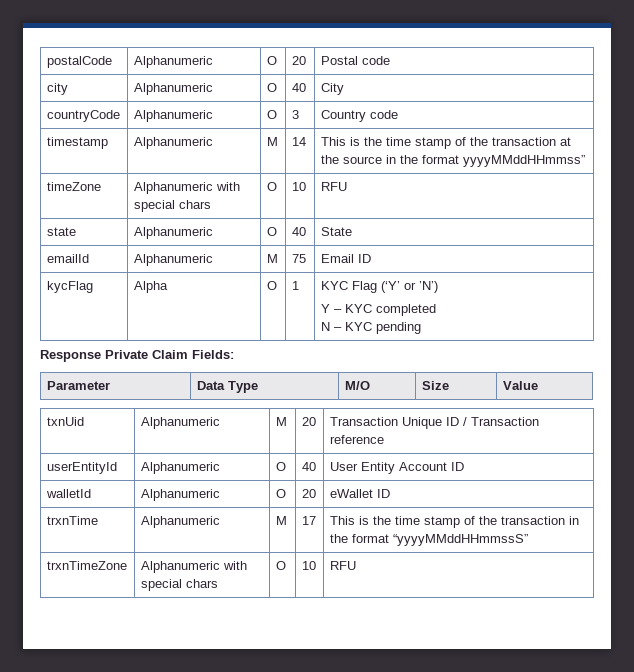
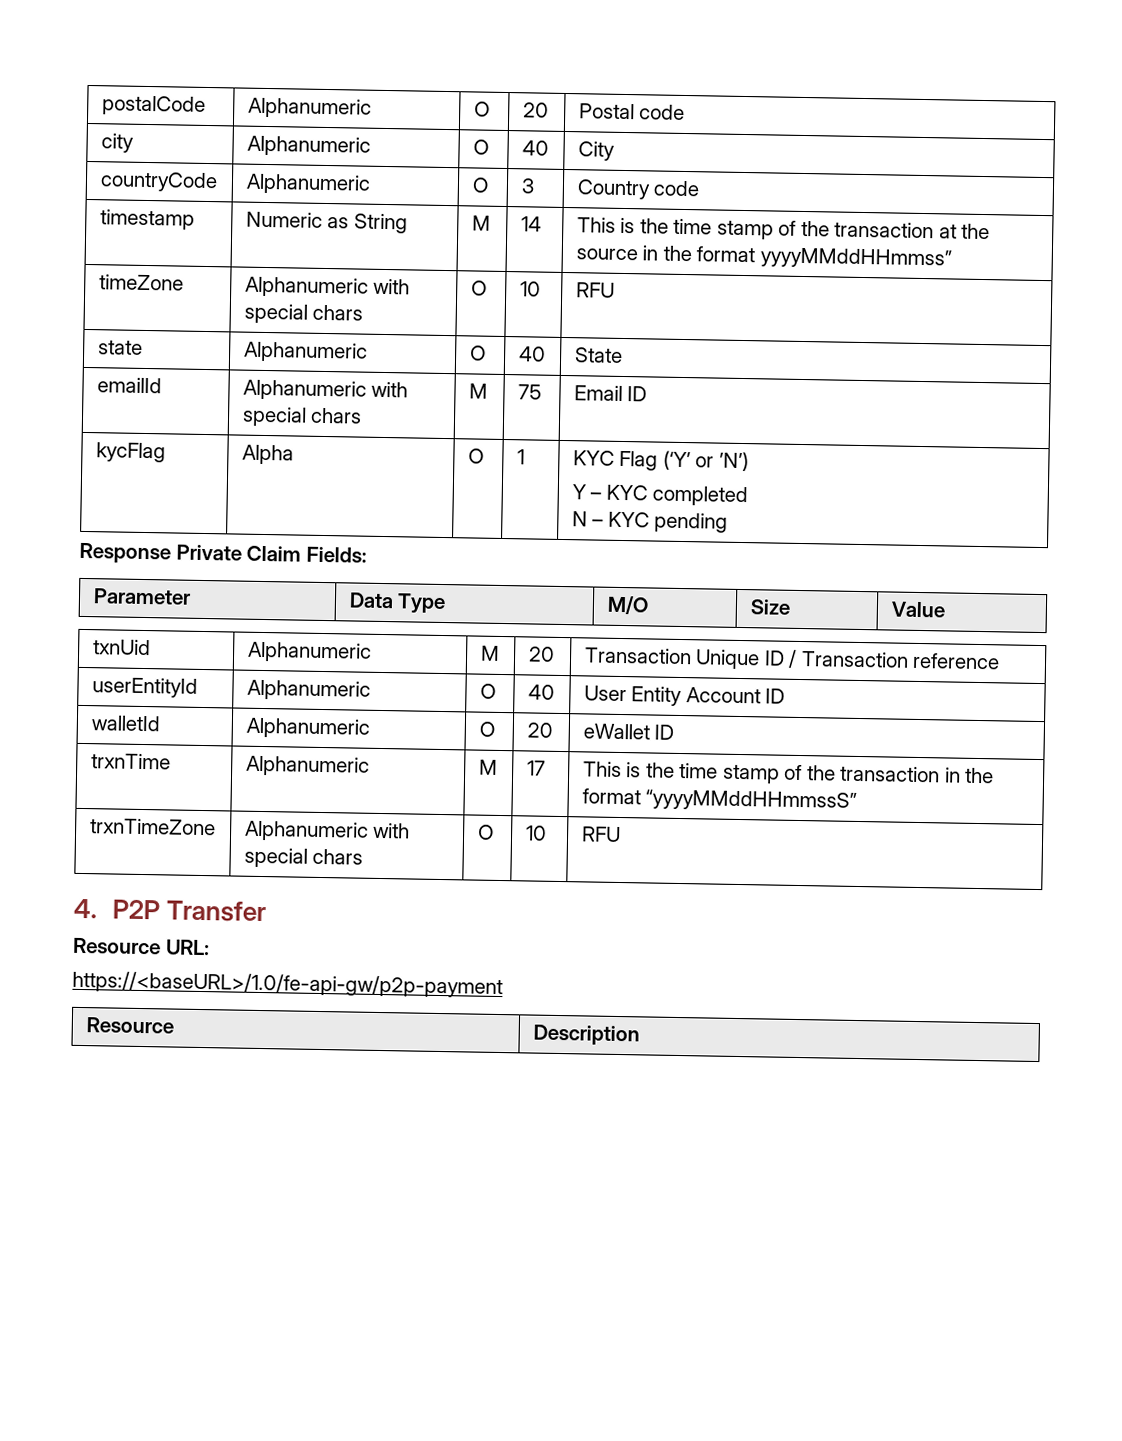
[133,137,213,149] Alphanumeric -> [245,211,408,234] Numeric as String
(213, 260) none -> [371,381,409,398] [241,406,363,427] with special chars
(356, 565) none -> [73,898,266,923] [73,937,210,956] [72,970,503,999] [85,1017,174,1034] [532,1024,640,1046] // 4. P2P Transfer // Resource URL: // https://<baseURL>/1.0/fe-api-gw/p2p-payment // Resource | Description

